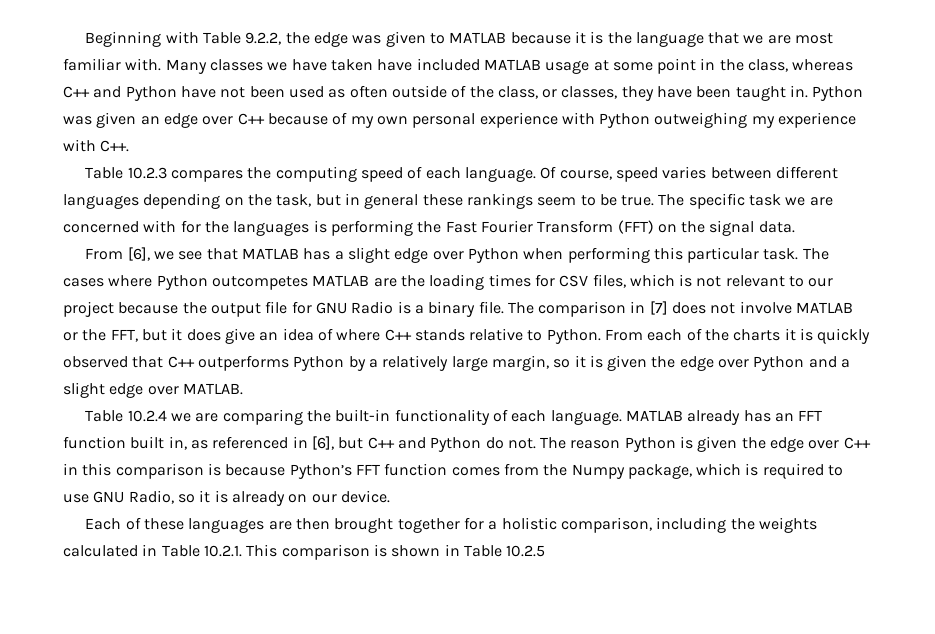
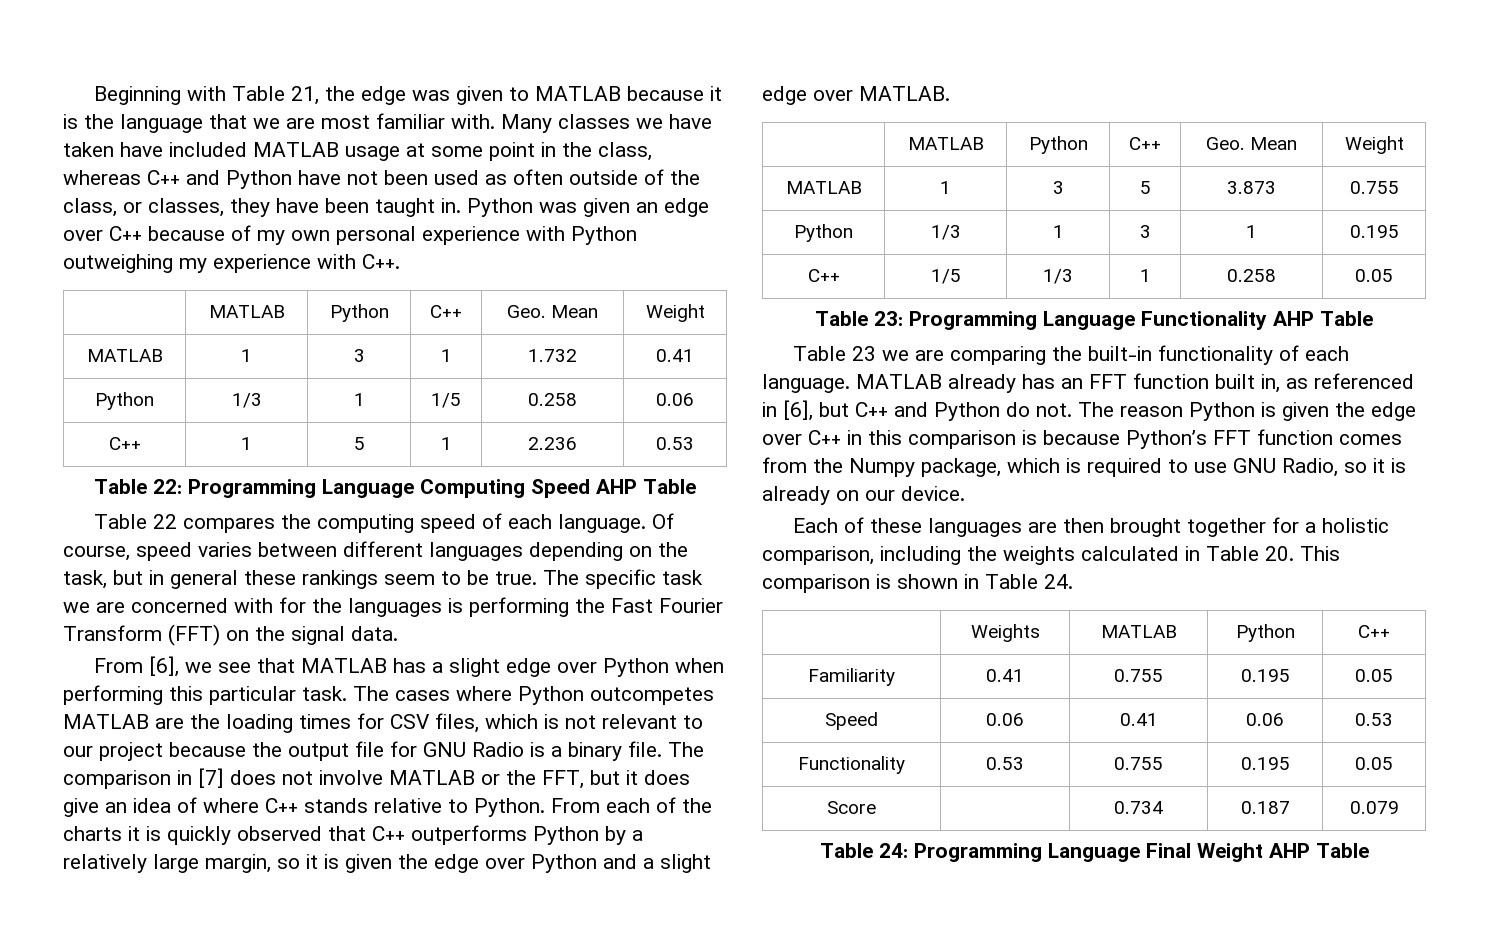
[245,32,282,45] 9.2.2, -> [290,86,319,105] 21,
[85,167,167,179] // Table 10.2.3 -> [208,305,285,318] [329,304,389,322] [430,305,462,318] [506,305,599,318] [645,304,705,322] [86,349,163,362] [241,349,252,362] [353,349,365,362] [440,349,452,362] [528,349,577,362] [656,349,694,362] [95,392,154,410] [231,393,262,408] [353,393,365,406] [431,393,461,408] [528,393,577,406] [656,393,694,406] [108,437,141,450] [241,437,252,450] [353,437,365,450] [440,437,452,450] [528,437,577,450] [656,437,694,450] [94,479,696,498] [93,514,177,529] // | MATLAB | Python | C++ | Geo. Mean | Weight // MATLAB | 1 | 3 | 1 | 1.732 | 0.41 // Python | 1/3 | 1 | 1/5 | 0.258 | 0.06 // C++ | 1 | 5 | 1 | 2.236 | 0.53 // Table 22: Programming Language Computing Speed AHP Table // Table 22
[85,410,167,422] // Table 10.2.4 -> [907,137,984,150] [1028,136,1088,154] [1129,137,1161,150] [1205,137,1298,150] [1344,136,1404,154] [785,181,862,194] [940,181,951,194] [1052,181,1064,194] [1139,181,1151,194] [1227,181,1276,194] [1349,181,1399,194] [794,224,853,242] [930,225,961,240] [1052,225,1064,238] [1139,225,1151,238] [1246,225,1257,238] [1349,225,1399,238] [807,269,840,282] [930,269,961,284] [1043,269,1073,284] [1139,269,1151,282] [1227,269,1276,282] [1355,269,1393,282] [815,311,1373,330] [792,346,876,361] // | MATLAB | Python | C++ | Geo. Mean | Weight // MATLAB | 1 | 3 | 5 | 3.873 | 0.755 // Python | 1/3 | 1 | 3 | 1 | 0.195 // C++ | 1/5 | 1/3 | 1 | 0.258 | 0.05 // Table 23: Programming Language Functionality AHP Table // Table 23
[203,545,242,557] 10.2.1. -> [1265,546,1294,561] 20.
[506,545,546,557] 10.2.5 -> [1044,574,1073,589] [970,624,1040,642] [1100,625,1177,638] [1235,624,1295,642] [1358,625,1390,638] [808,668,895,686] [986,669,1024,682] [1114,669,1163,682] [1240,669,1290,682] [1355,669,1393,682] [825,712,878,730] [986,713,1024,726] [1119,713,1158,726] [1246,713,1284,726] [1355,713,1393,726] [798,756,905,774] [986,757,1024,770] [1114,757,1163,770] [1240,757,1290,770] [1355,757,1393,770] [827,801,876,814] [1114,801,1163,814] [1240,801,1290,814] [1349,801,1399,814] [819,843,1369,862] 24. // | Weights | MATLAB | Python | C++ // Familiarity | 0.41 | 0.755 | 0.195 | 0.05 // Speed | 0.06 | 0.41 | 0.06 | 0.53 // Functionality | 0.53 | 0.755 | 0.195 | 0.05 // Score | | 0.734 | 0.187 | 0.079 // Table 24: Programming Language Final Weight AHP Table

